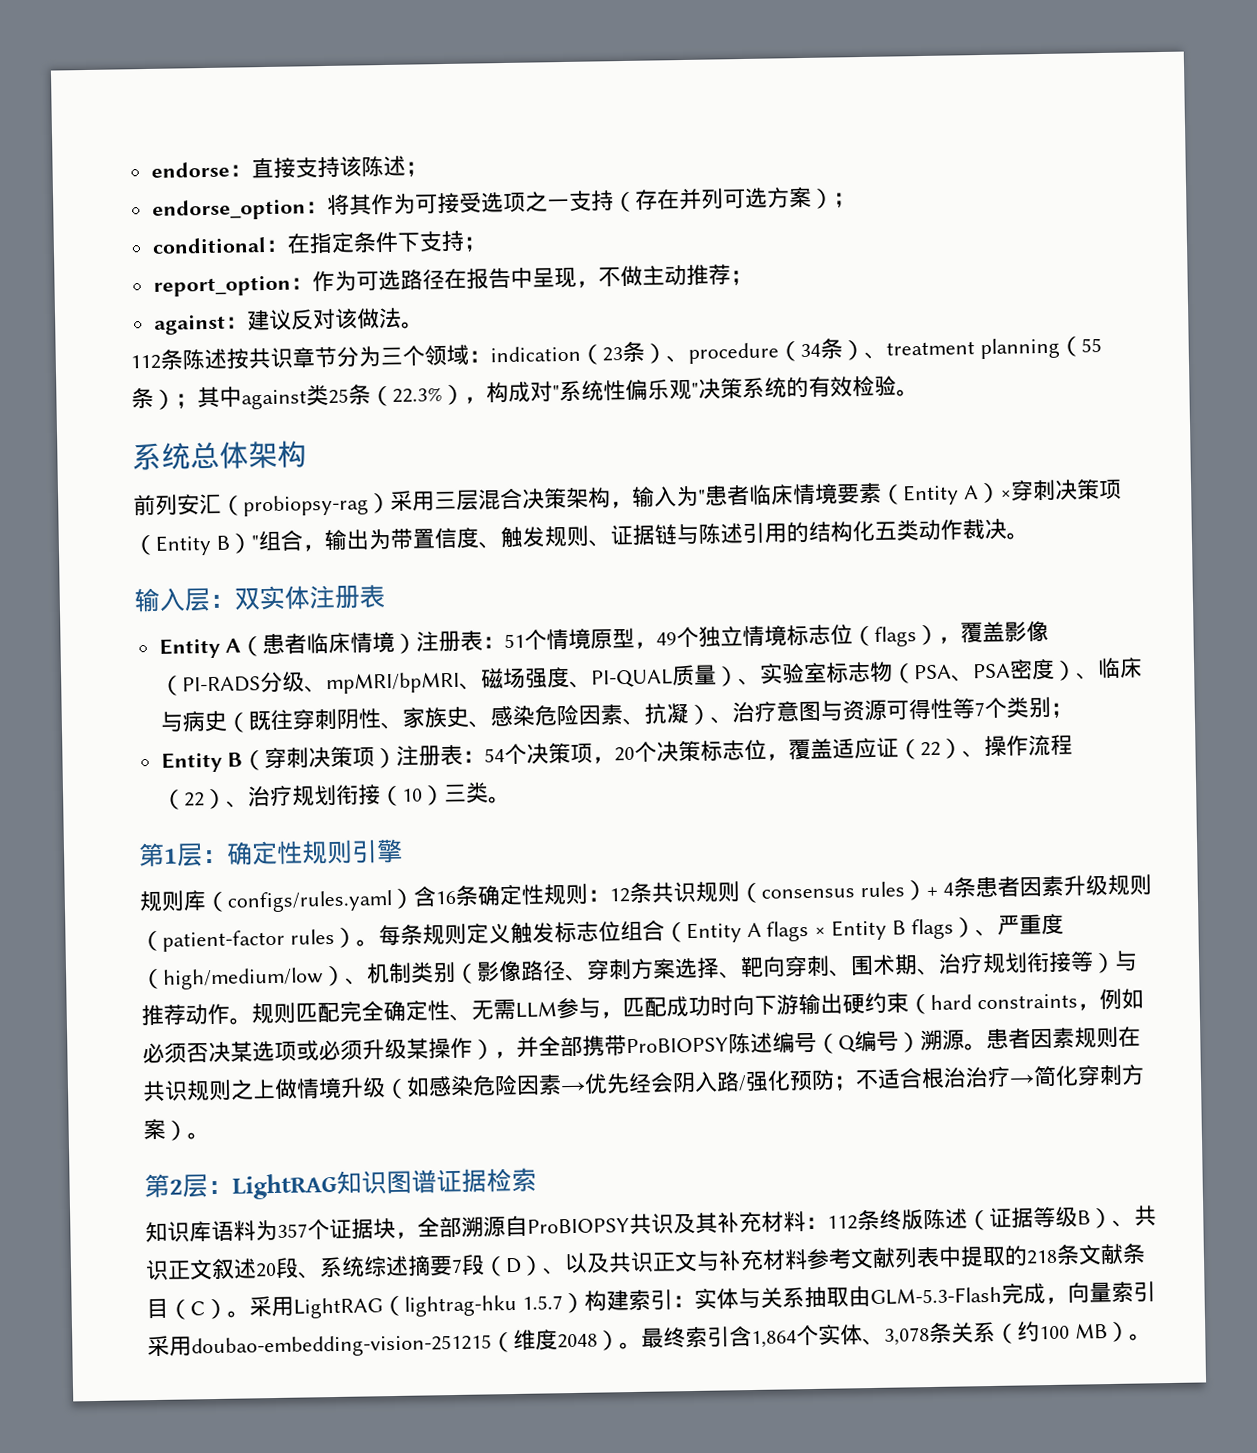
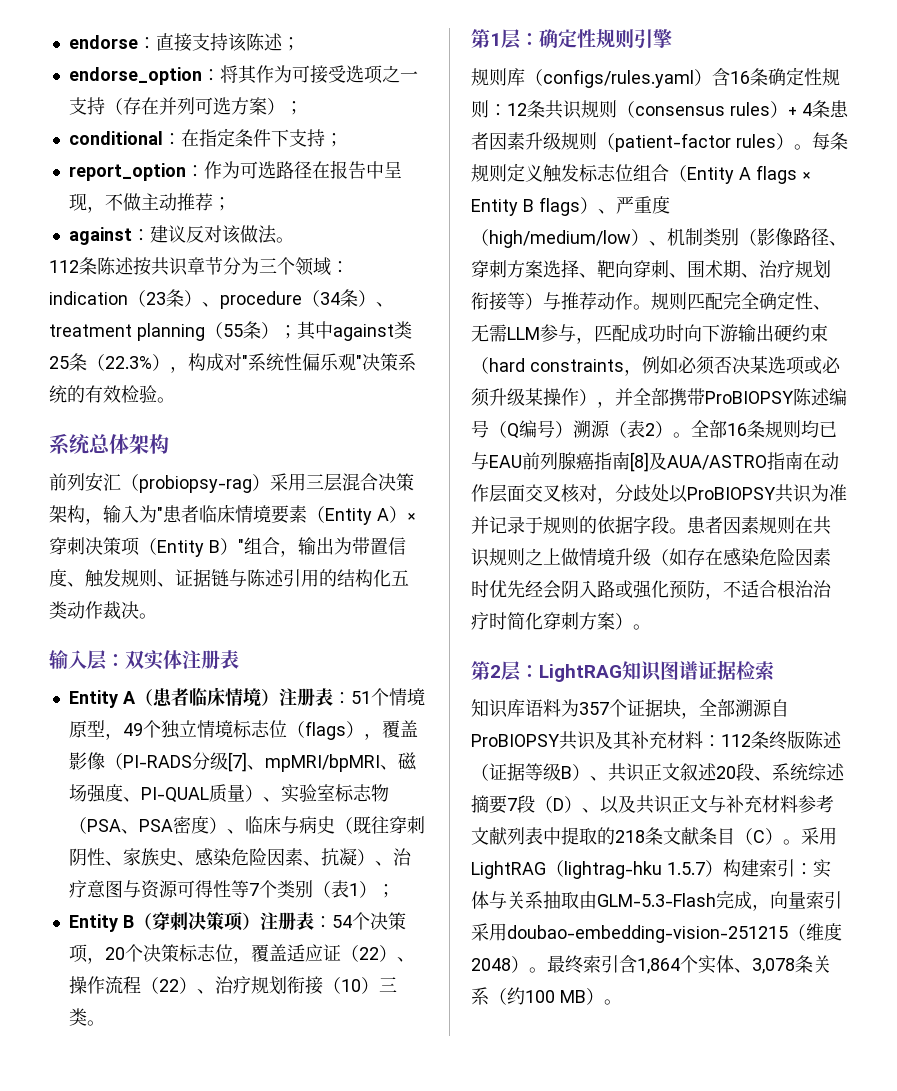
(305, 681) none -> [227,752,247,772] [7]
(1051, 707) none -> [312,880,377,898] （表1）
(965, 1040) none -> [609,420,837,438] [471,451,839,472] [471,484,847,504] [471,515,669,534] （表2）。全部16条规则均已与EAU前列腺癌指南[8]及AUA/ASTRO指南在动作层面交叉核对，分歧处以ProBIOPSY共识为准并记录于规则的依据字段
[428,1074,586,1098] 感染危险因素→ -> [687,548,831,566] [471,580,489,598] 存在感染危险因素时
[738,1075,747,1092] / -> [615,580,633,598] 或
[833,1075,857,1091] ； -> [705,593,723,600] ，
[1009,1074,1035,1085] → -> [489,612,507,630] 时

